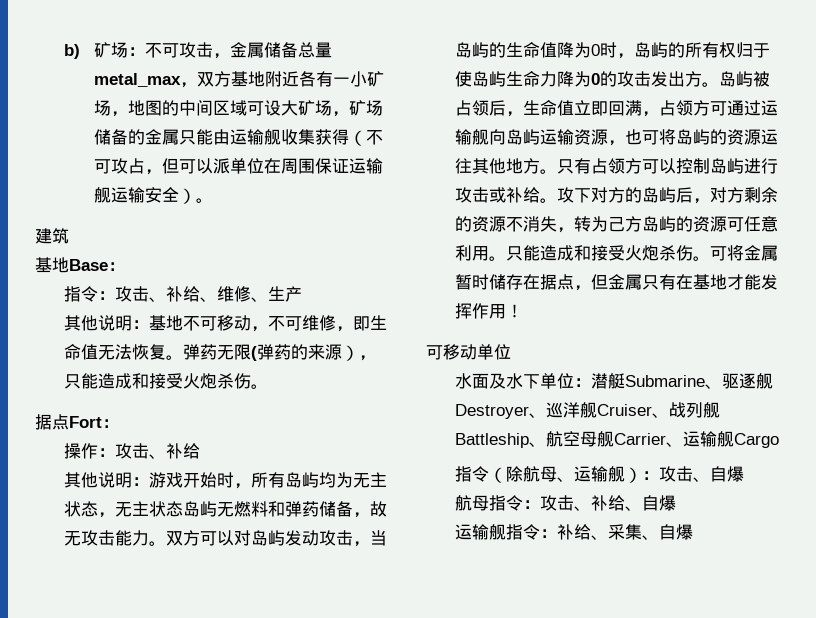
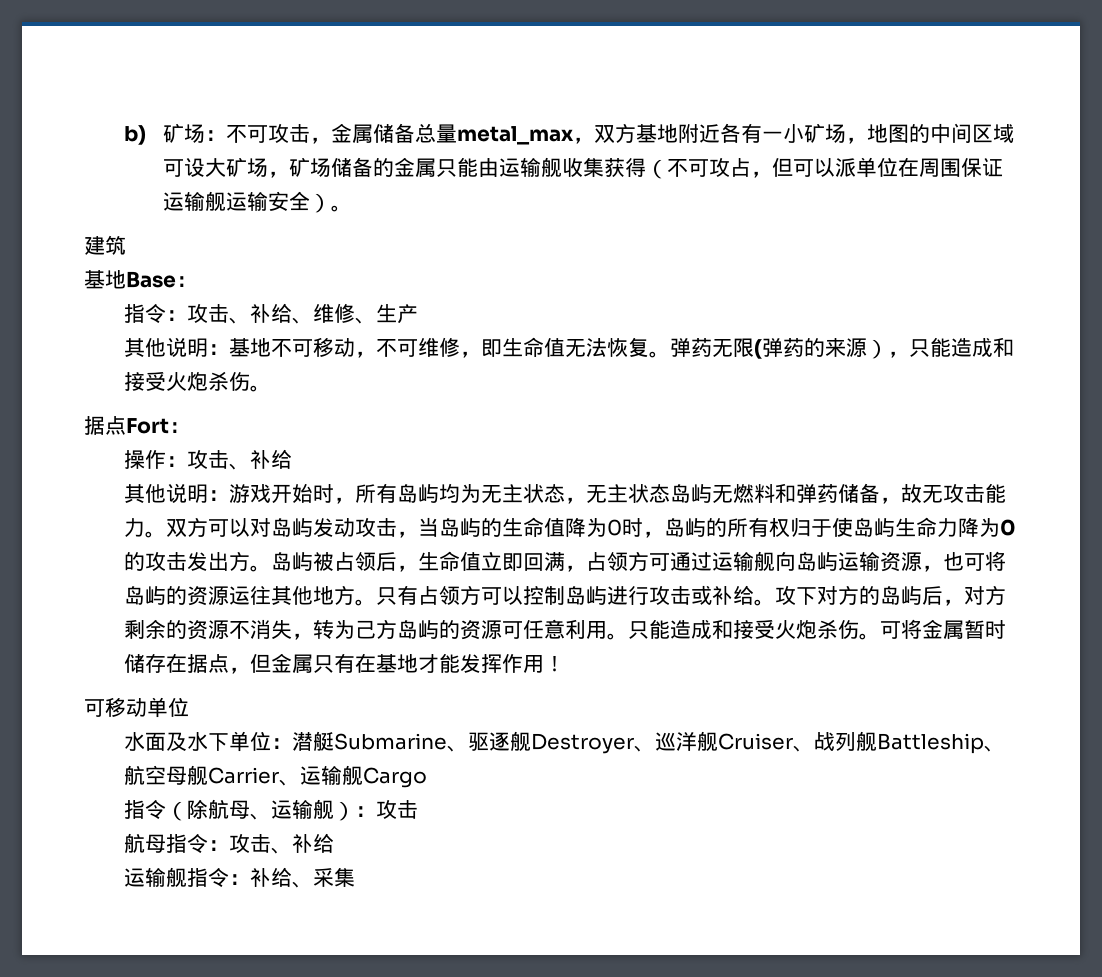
[693,466,745,482] 、自爆 -> (418, 809) none
[625,495,677,511] 、自爆 -> (334, 843) none
[642,524,694,540] 、自爆 -> (355, 877) none

